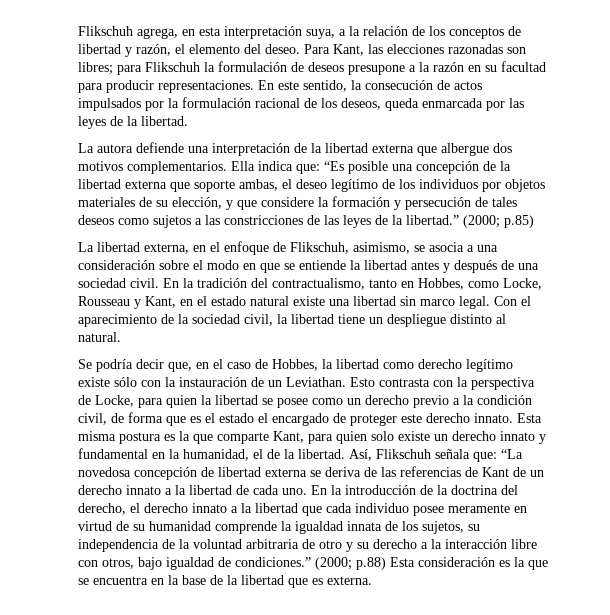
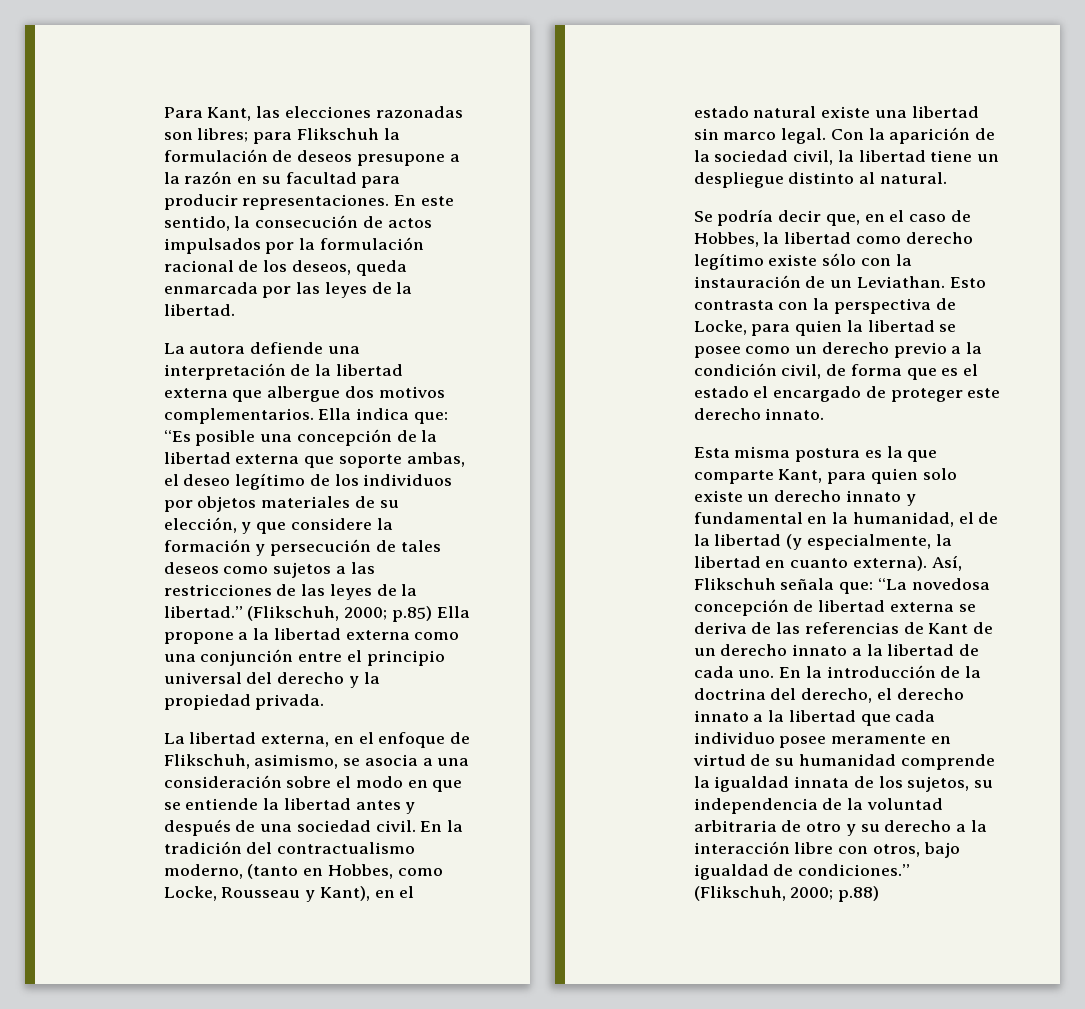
[77,26,521,39] [77,44,300,57] Flikschuh agrega, en esta interpretación suya, a la relación de los conceptos de libertad y razón, el elemento del deseo. -> (163, 112) none
[223,215,303,225] constricciones -> [163,584,272,596] restricciones
[462,215,500,228] (2000; -> [247,606,388,621] (Flikschuh, 2000;
(534, 221) none -> [436,606,470,618] [163,628,460,644] [163,649,445,666] [163,672,380,688] [163,694,325,710] Ella propone a la libertad externa como una conjunción entre el principio universal del derecho y la propiedad privada.
[271,278,397,290] contractualismo, tanto -> [277,842,416,854] [163,864,299,879] contractualismo moderno, (tanto
[144,296,176,308] Kant, -> [319,886,370,901] Kant),
[520,296,531,306] [77,314,157,327] el aparecimiento -> [868,127,971,144] la aparición
(513, 418) none -> (825, 414) //
[297,449,345,459] libertad. -> [714,534,952,550] [693,556,927,571] libertad (y especialmente, la libertad en cuanto externa).
[314,557,548,570] [77,575,372,588] (2000; p.88) Esta consideración es la que se encuentra en la base de la libertad que es externa. -> [693,886,880,902] (Flikschuh, 2000; p.88)

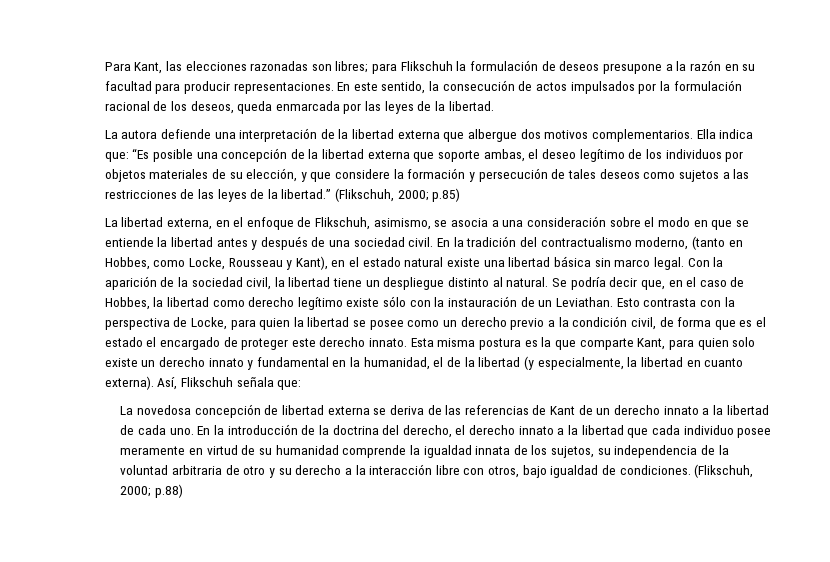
[436,606,470,618] [163,628,460,644] [163,649,445,666] [163,672,380,688] [163,694,325,710] Ella propone a la libertad externa como una conjunción entre el principio universal del derecho y la propiedad privada. -> (461, 195) none
(979, 112) none -> [553,256,591,267] básica
(947, 178) // -> (549, 282) none
(825, 414) // -> (408, 342) none
[877,578,907,590] “La -> [120,406,134,415] // La
[798,864,911,876] condiciones.” -> [619,465,691,475] condiciones.

